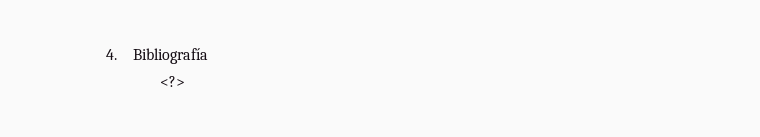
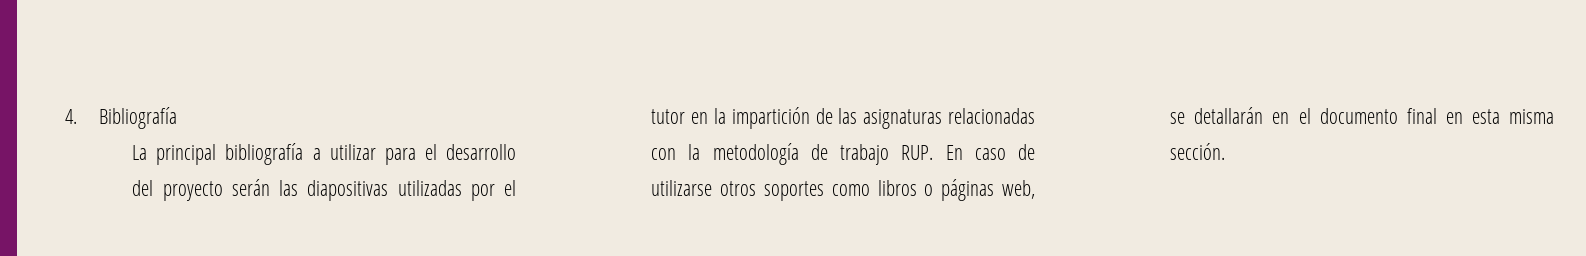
[159,76,185,87] <?> -> [132,143,516,165] [132,179,516,201] [651,107,1035,129] [651,143,1035,165] [651,179,1035,201] [1170,107,1554,124] [1170,143,1226,160] La principal bibliografía a utilizar para el desarrollo del proyecto serán las diapositivas utilizadas por el tutor en la impartición de las asignaturas relacionadas con la metodología de trabajo RUP. En caso de utilizarse otros soportes como libros o páginas web, se detallarán en el documento final en esta misma sección.

